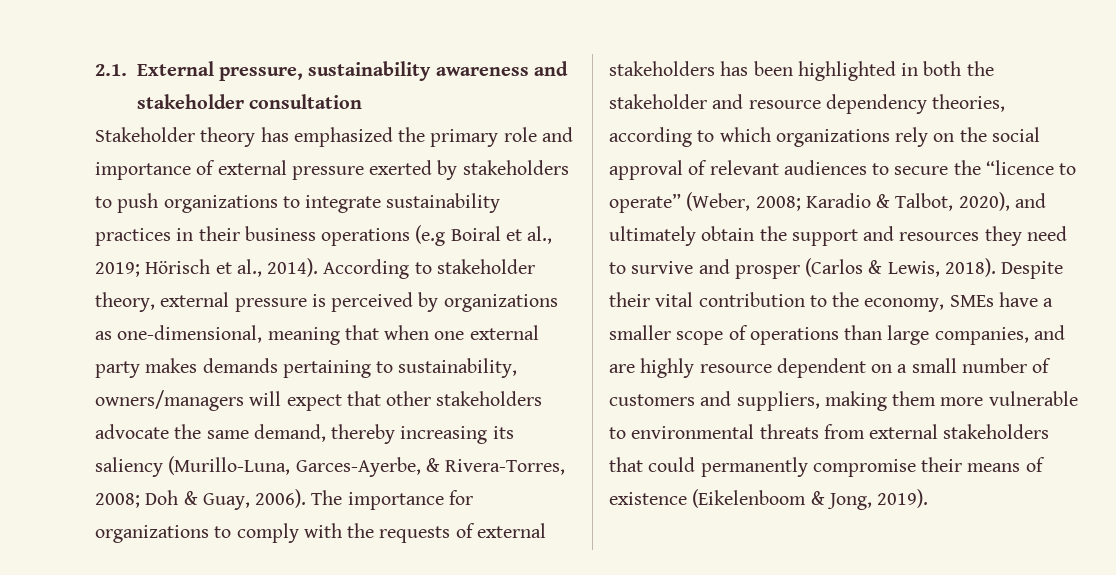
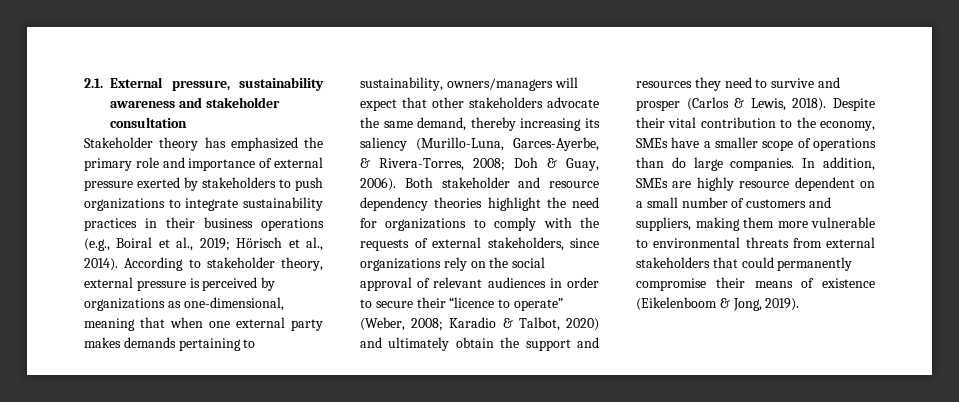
[415,225,446,246] (e.g -> [84,238,110,251] (e.g.,
[311,490,444,510] The importance -> [404,177,599,188] [360,197,599,211] Both stakeholder and resource dependency theories highlight the need
[609,61,994,81] [609,94,1006,114] [609,127,771,147] stakeholders has been highlighted in both the stakeholder and resource dependency theories, according to which -> [487,237,599,251] stakeholders, since
(867, 167) none -> [549,277,599,288] in order
[953,160,981,175] the -> [416,297,446,308] their
[958,192,1010,211] 2020), -> [566,318,599,331] 2020)
[887,325,1065,345] large companies, and -> [671,157,875,171] [636,178,668,188] do large companies. In addition, SMEs

